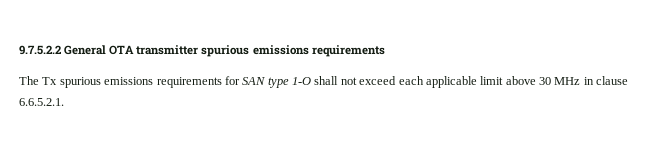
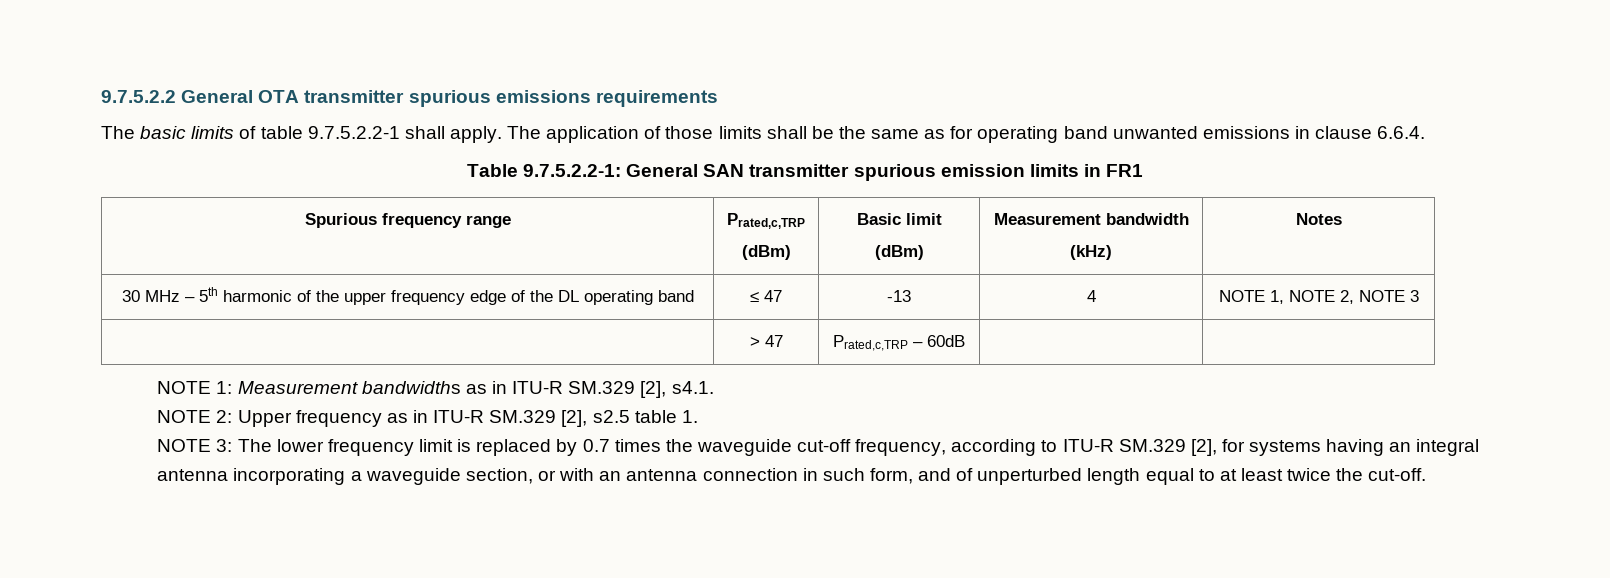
[42,76,629,88] [19,98,64,106] Tx spurious emissions requirements for SAN type 1-O shall not exceed each applicable limit above 30 MHz in clause 6.6.5.2.1. -> [140,126,1426,143] [466,164,1144,181] [304,213,511,228] [727,213,805,229] [741,245,791,260] [856,213,942,225] [874,245,924,260] [993,213,1189,225] [1070,245,1112,260] [1295,213,1342,225] [121,287,694,305] [750,290,782,302] [887,290,911,302] [1086,290,1096,302] [1218,290,1419,304] [749,335,783,347] [833,335,965,351] [157,381,714,398] [157,410,698,427] [157,439,1480,456] [157,468,1427,485] basic limits of table 9.7.5.2.2-1 shall apply. The application of those limits shall be the same as for operating band unwanted emissions in clause 6.6.4. // Table 9.7.5.2.2-1: General SAN transmitter spurious emission limits in FR1 // Spurious frequency range | Prated,c,TRP // (dBm) | Basic limit // (dBm) | Measurement bandwidth // (kHz) | Notes // 30 MHz – 5th harmonic of the upper frequency edge of the DL operating band | ≤ 47 | -13 | 4 | NOTE 1, NOTE 2, NOTE 3 // | > 47 | Prated,c,TRP – 60dB | | // NOTE 1: Measurement bandwidths as in ITU-R SM.329 [2], s4.1. // NOTE 2: Upper frequency as in ITU-R SM.329 [2], s2.5 table 1. // NOTE 3: The lower frequency limit is replaced by 0.7 times the waveguide cut-off frequency, according to ITU-R SM.329 [2], for systems having an integral antenna incorporating a waveguide section, or with an antenna connection in such form, and of unperturbed length equal to at least twice the cut-off.

